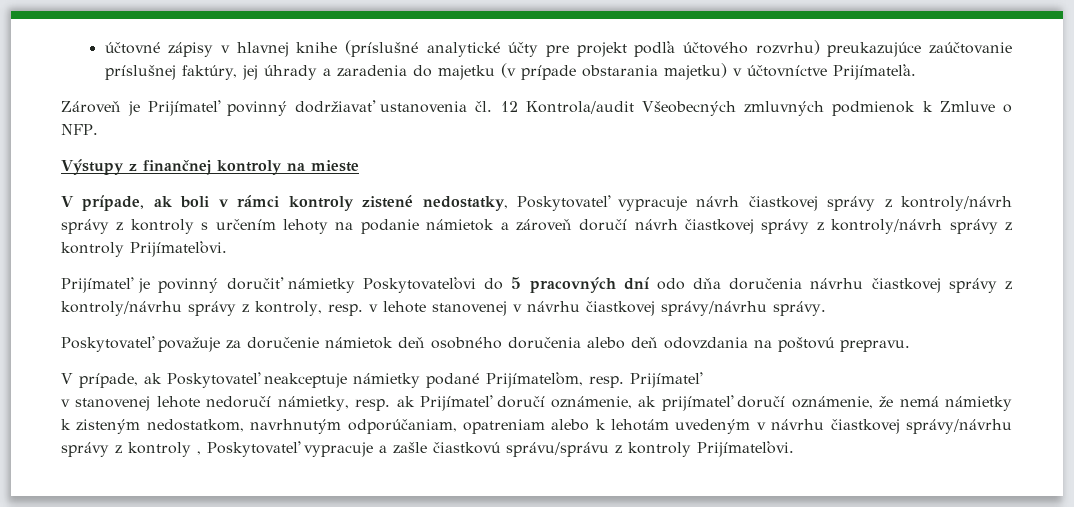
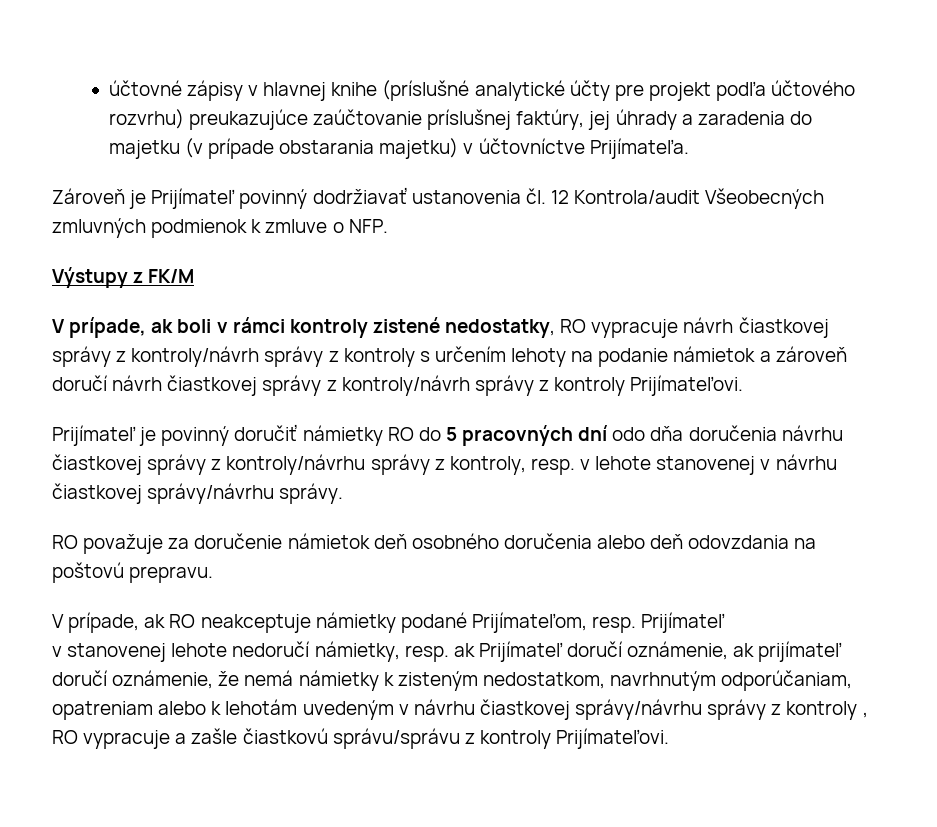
[939,101,995,112] Zmluve -> [265,219,328,233] zmluve
[143,160,359,175] finančnej kontroly na mieste -> [148,269,195,283] FK/M
[517,195,612,211] Poskytovateľ -> [560,319,587,333] RO
[362,277,476,293] Poskytovateľovi -> [387,427,414,441] RO
[61,336,155,352] Poskytovateľ -> [52,535,78,549] RO
[167,372,261,388] Poskytovateľ -> [169,614,196,628] RO
[207,441,301,457] Poskytovateľ -> [52,730,78,744] RO

